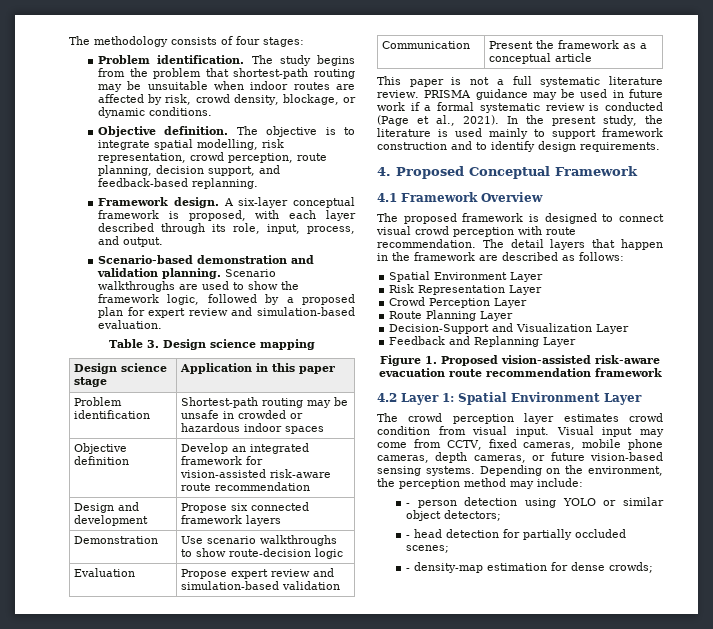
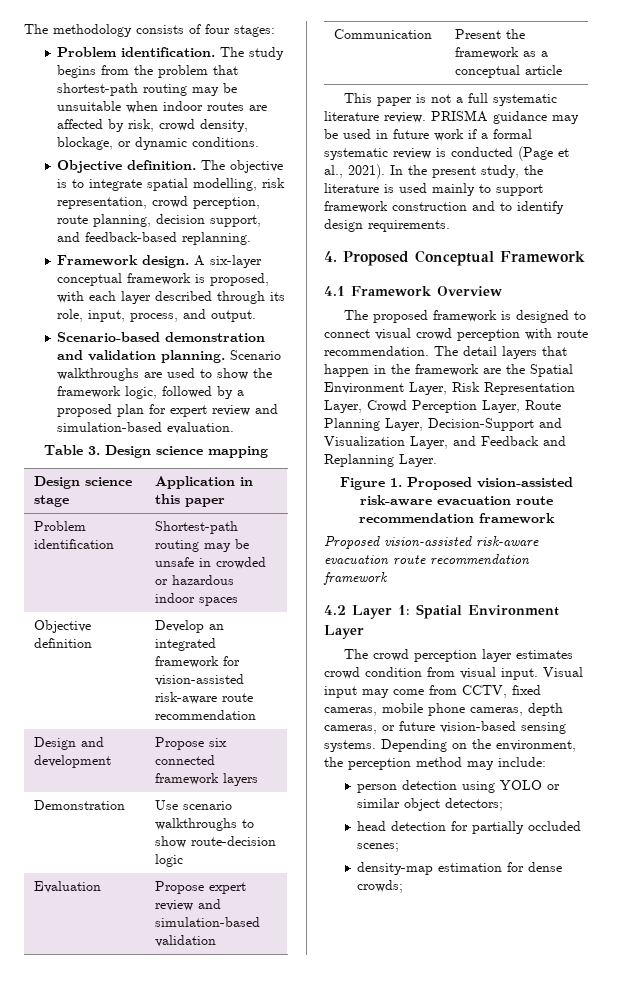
[502,252,624,261] [389,271,544,282] described as follows: // Spatial Environment Layer // -> [506,364,573,377] [324,382,447,395] the Spatial Environment Layer,
[509,285,543,295] Layer // -> [324,400,362,413] Layer,
[494,298,528,308] Layer // -> [482,400,520,413] Layer,
[480,311,514,321] Layer // -> [385,418,423,431] Layer,
[596,324,630,334] Layer // -> [410,436,476,449] Layer, and
[543,337,577,347] Layer -> [399,454,437,467] Layer.
(662, 372) none -> [324,536,539,549] [324,554,530,565] [323,572,388,585] // Proposed vision-assisted risk-aware evacuation route recommendation framework
[406,503,411,506] - -> (546, 762) none
[406,535,411,538] - -> (504, 804) none
[406,568,411,571] - -> (400, 847) none

